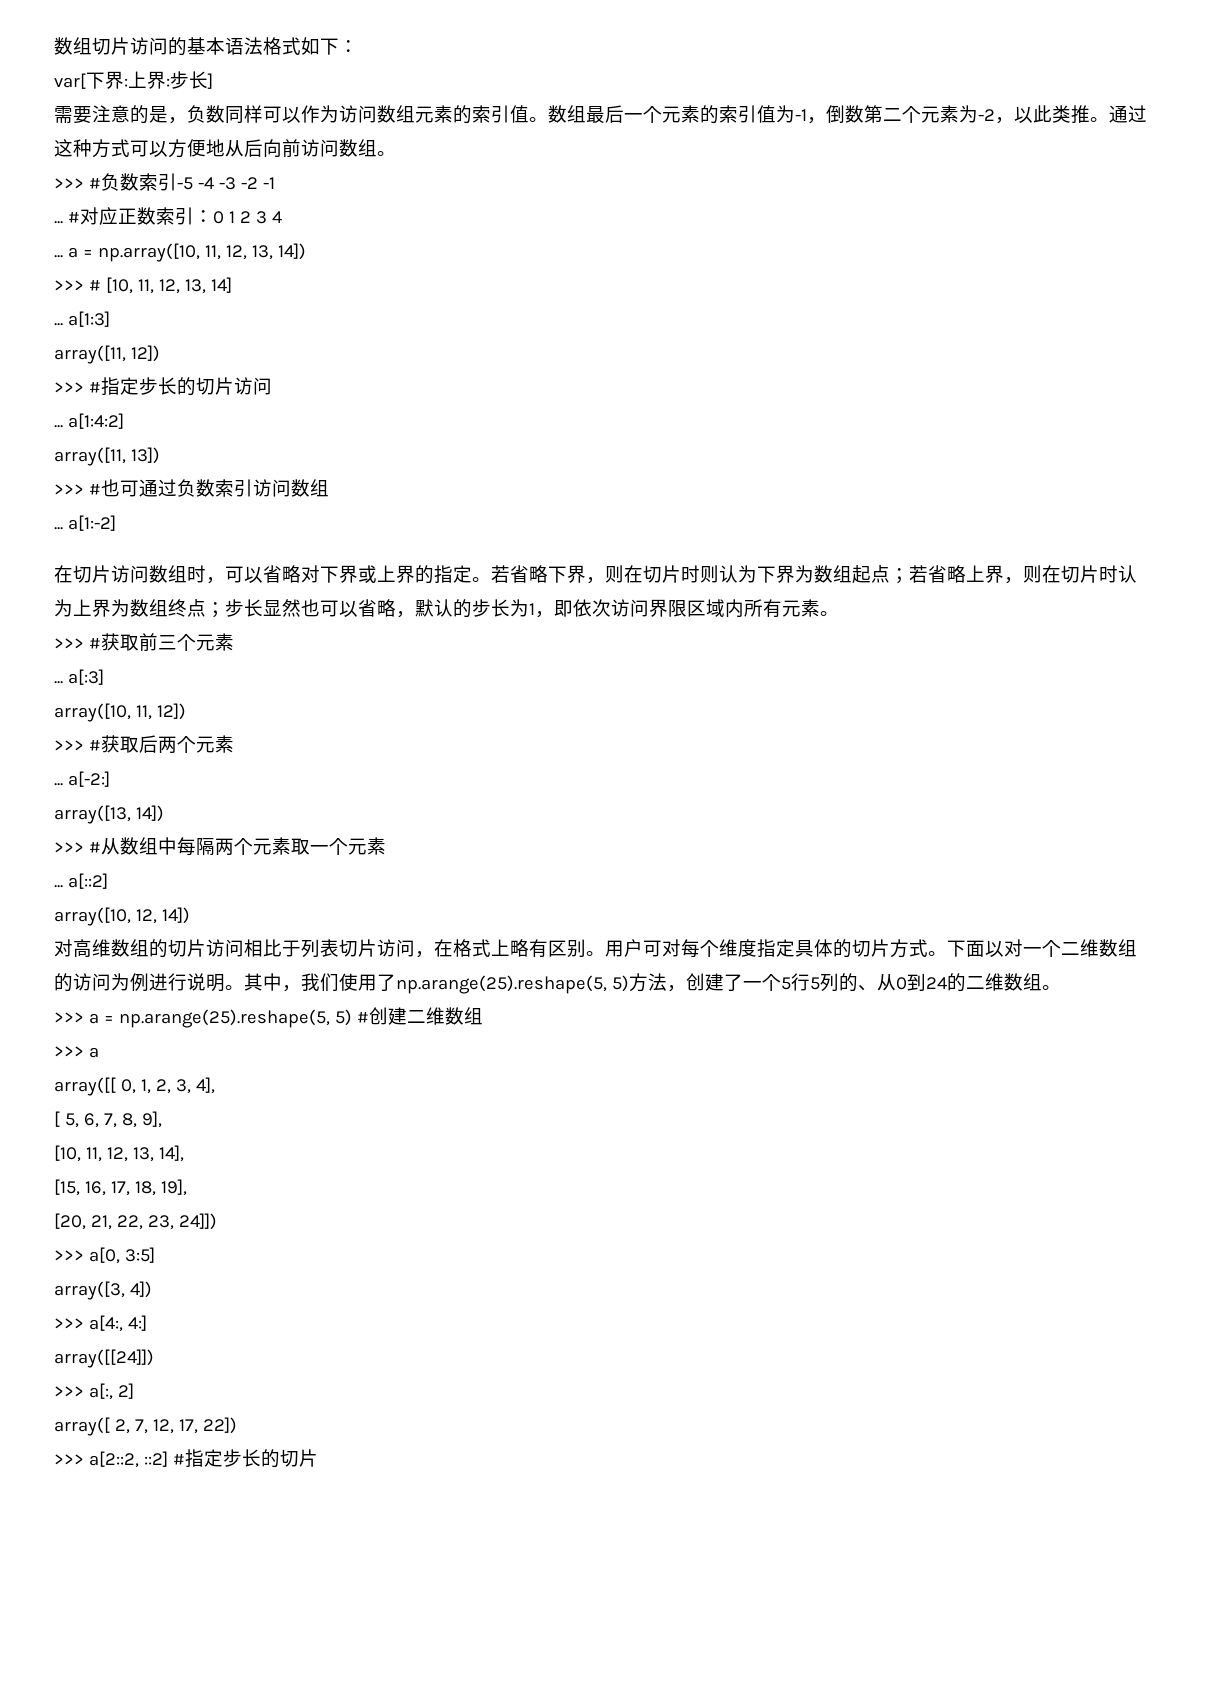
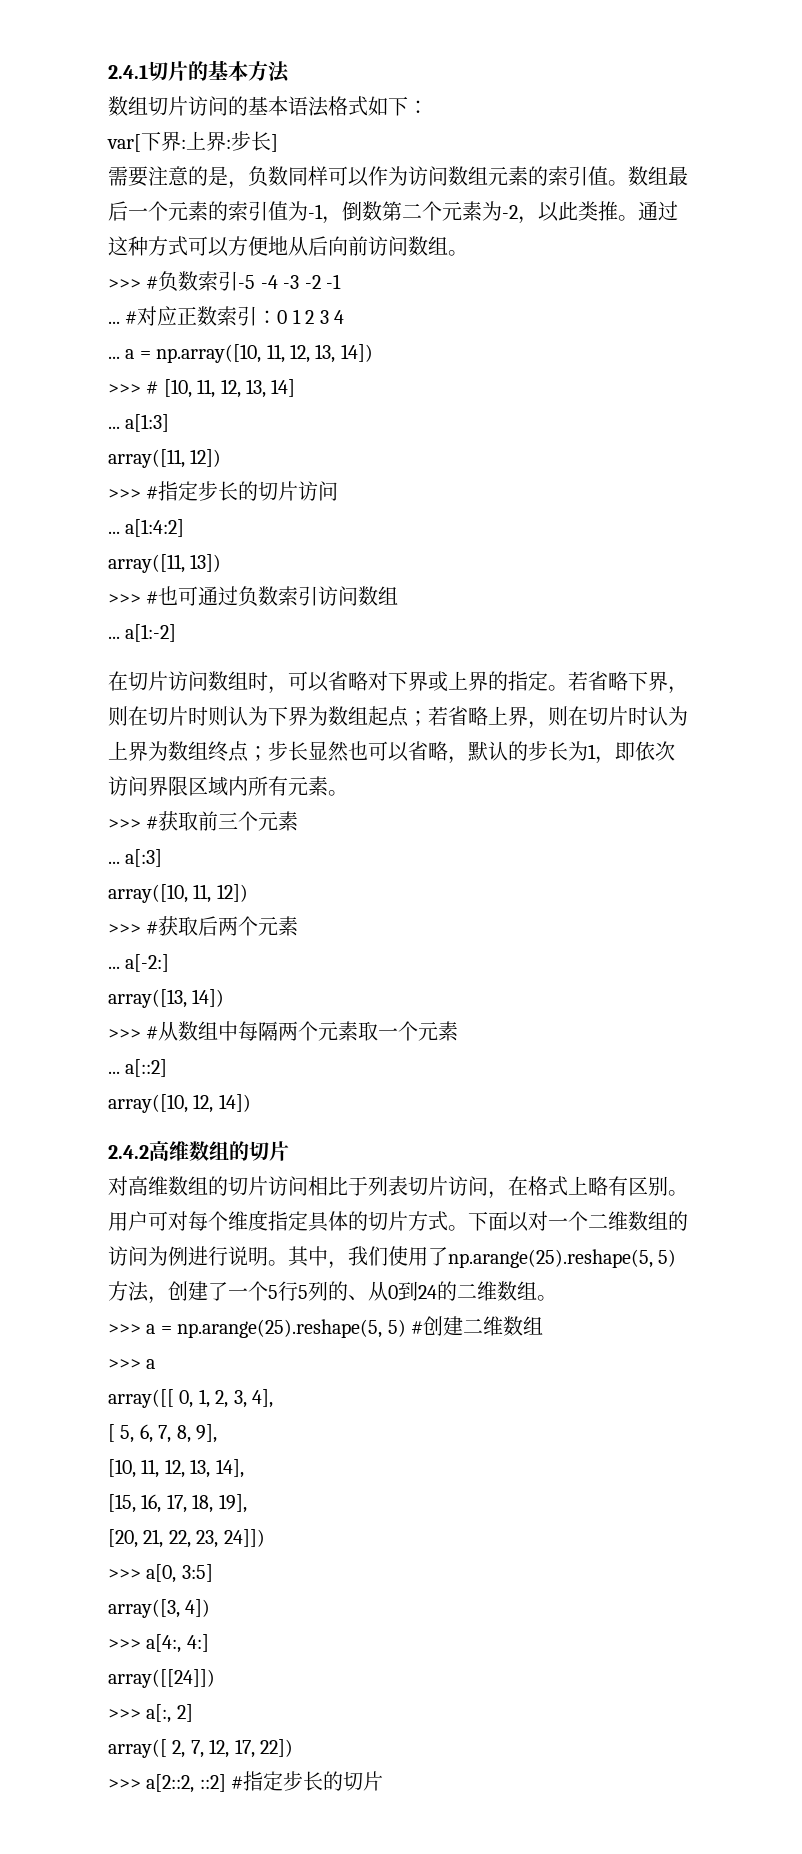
(54, 46) none -> [108,60,290,83] 2.4.1切片的基本方法 //
(190, 915) none -> [108,1141,289,1161] // 2.4.2高维数组的切片

